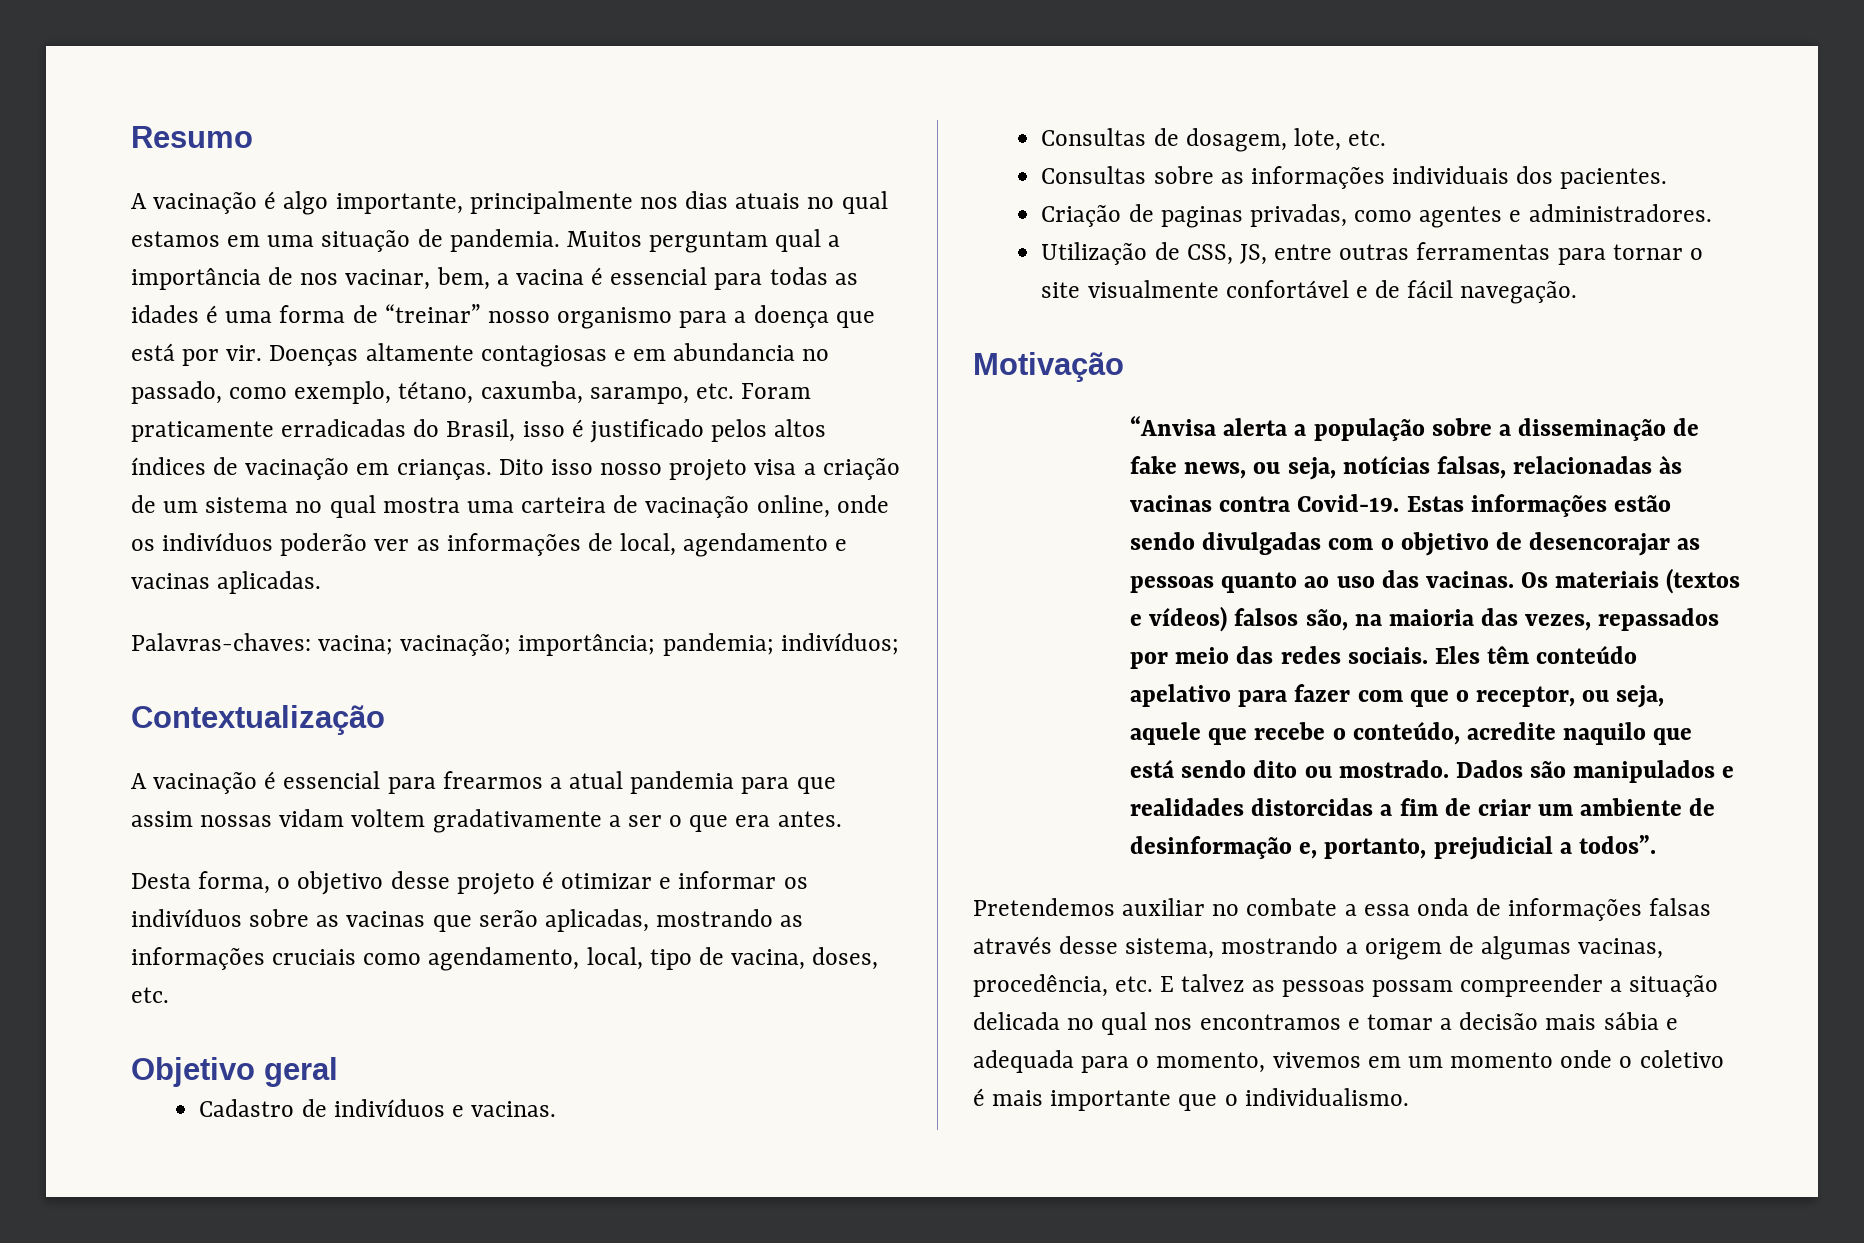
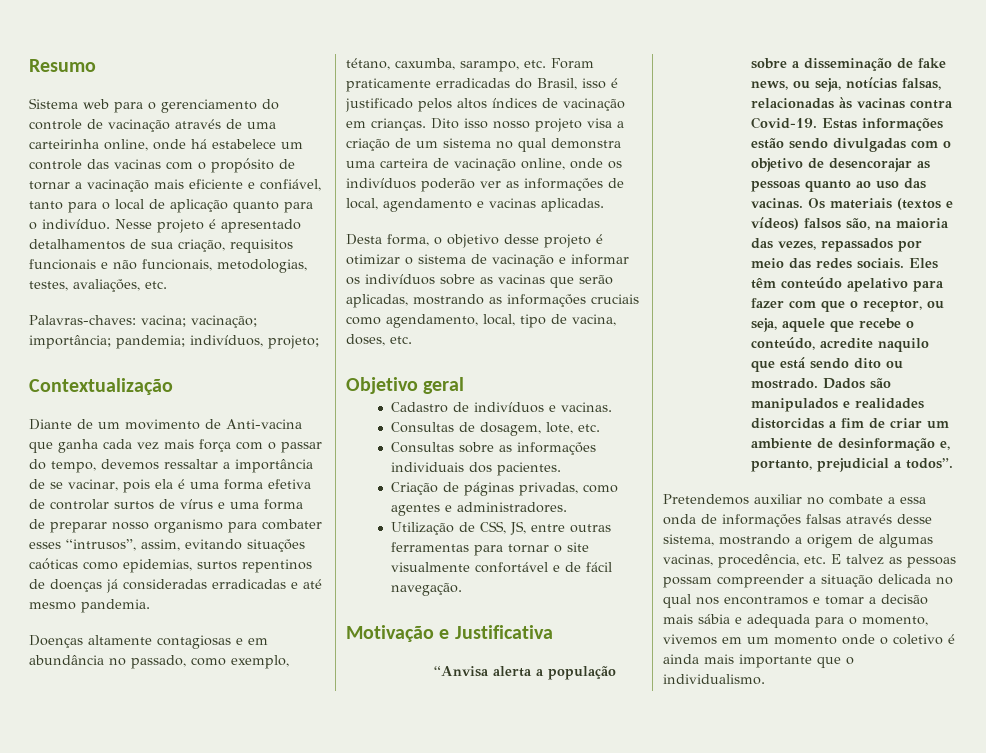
[131,191,888,215] [131,229,841,253] [131,267,858,290] [131,304,875,329] [131,343,263,366] A vacinação é algo importante, principalmente nos dias atuais no qual estamos em uma situação de pandemia. Muitos perguntam qual a importância de nos vacinar, bem, a vacina é essencial para todas as idades é uma forma de “treinar” nosso organismo para a doença que está por vir. -> [29,98,279,113] [29,119,276,132] [29,139,303,151] [29,158,295,173] [29,179,321,192] [29,199,313,213] [29,219,301,233] [29,239,293,253] [29,259,307,273] [29,279,167,292] [29,315,257,328] [29,335,319,349] [29,378,173,395] [29,419,302,430] [29,439,322,453] [29,459,313,473] [29,479,311,493] [29,499,303,510] [29,519,322,533] [29,539,305,552] [29,558,312,573] [29,579,322,593] [29,599,150,613] Sistema web para o gerenciamento do controle de vacinação através de uma carteirinha online, onde há estabelece um controle das vacinas com o propósito de tornar a vacinação mais eficiente e confiável, tanto para o local de aplicação quanto para o indivíduo. Nesse projeto é apresentado detalhamentos de sua criação, requisitos funcionais e não funcionais, metodologias, testes, avaliações, etc. // Palavras-chaves: vacina; vacinação; importância; pandemia; indivíduos, projeto; // Contextualização // Diante de um movimento de Anti-vacina que ganha cada vez mais força com o passar do tempo, devemos ressaltar a importância de se vacinar, pois ela é uma forma efetiva de controlar surtos de vírus e uma forma de preparar nosso organismo para combater esses “intrusos”, assim, evitando situações caóticas como epidemias, surtos repentinos de doenças já consideradas erradicadas e até mesmo pandemia. //
[673,343,796,361] abundancia -> [29,655,104,665] abundância
[382,497,460,513] mostra -> [551,138,621,149] demonstra
[131,633,899,656] [131,705,385,735] [131,771,836,794] [131,809,842,833] // Palavras-chaves: vacina; vacinação; importância; pandemia; indivíduos; // Contextualização // A vacinação é essencial para frearmos a atual pandemia para que assim nossas vidam voltem gradativamente a ser o que era antes. -> (604, 205) none
(653, 881) none -> [405,254,554,267] o sistema de vacinação
[1160,206,1243,228] paginas -> [463,482,514,496] páginas
(1124, 367) none -> [439,625,553,639] e Justificativa
(985, 1097) none -> [663,654,699,664] ainda

